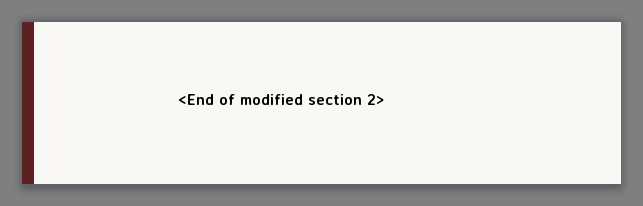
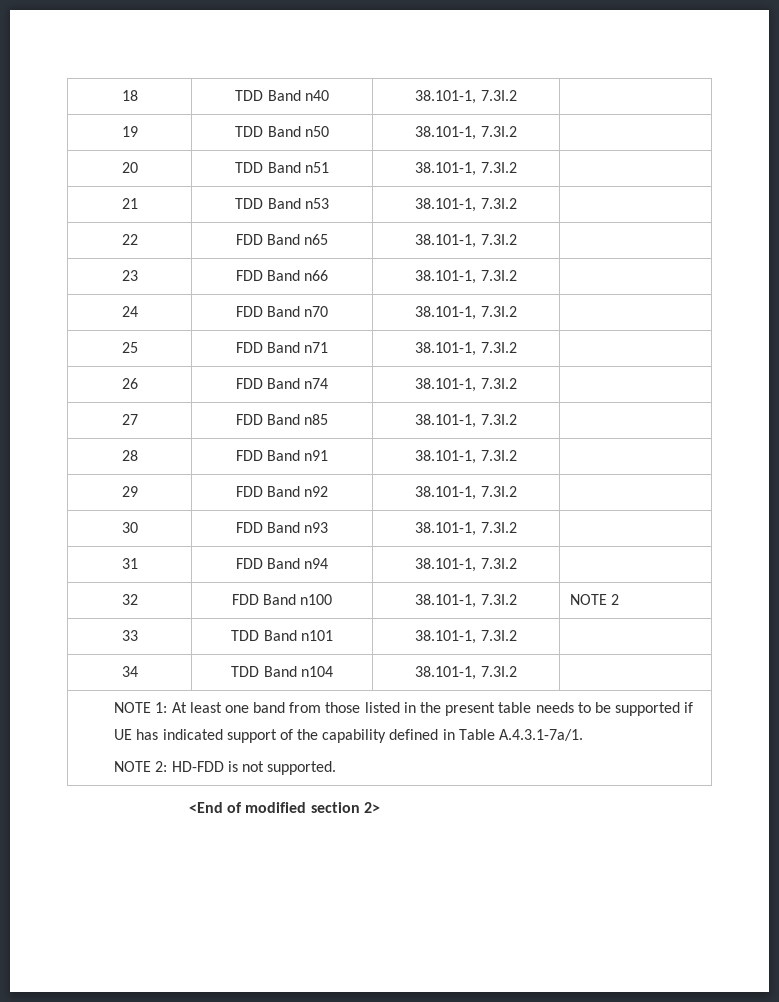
(178, 99) none -> [121,90,138,101] [235,90,329,101] [415,90,517,104] [121,126,138,137] [235,126,329,137] [415,126,517,140] [121,162,138,173] [235,162,329,173] [415,162,517,176] [121,198,138,209] [235,198,329,209] [415,198,517,212] [121,234,138,245] [235,234,329,245] [415,234,517,248] [121,270,138,281] [235,270,329,281] [415,270,517,284] [121,306,138,317] [235,306,329,317] [415,306,517,320] [121,342,138,353] [235,342,329,353] [415,342,517,356] [121,378,138,389] [235,378,329,389] [415,378,517,392] [121,414,138,425] [235,414,329,425] [415,414,517,428] [121,450,138,461] [235,450,329,461] [415,450,517,464] [121,486,138,497] [235,486,329,497] [415,486,517,500] [121,522,138,533] [235,522,329,533] [415,522,517,536] [121,558,138,569] [235,558,329,569] [415,558,517,572] [121,594,138,605] [231,594,333,605] [415,594,517,608] [569,594,619,605] [121,630,138,641] [231,630,333,641] [415,630,517,644] [121,666,138,677] [231,666,333,677] [415,666,517,680] [114,702,694,716] [114,729,583,743] [114,761,337,775] 18 | TDD Band n40 | 38.101-1, 7.3I.2 | // 19 | TDD Band n50 | 38.101-1, 7.3I.2 | // 20 | TDD Band n51 | 38.101-1, 7.3I.2 | // 21 | TDD Band n53 | 38.101-1, 7.3I.2 | // 22 | FDD Band n65 | 38.101-1, 7.3I.2 | // 23 | FDD Band n66 | 38.101-1, 7.3I.2 | // 24 | FDD Band n70 | 38.101-1, 7.3I.2 | // 25 | FDD Band n71 | 38.101-1, 7.3I.2 | // 26 | FDD Band n74 | 38.101-1, 7.3I.2 | // 27 | FDD Band n85 | 38.101-1, 7.3I.2 | // 28 | FDD Band n91 | 38.101-1, 7.3I.2 | // 29 | FDD Band n92 | 38.101-1, 7.3I.2 | // 30 | FDD Band n93 | 38.101-1, 7.3I.2 | // 31 | FDD Band n94 | 38.101-1, 7.3I.2 | // 32 | FDD Band n100 | 38.101-1, 7.3I.2 | NOTE 2 // 33 | TDD Band n101 | 38.101-1, 7.3I.2 | // 34 | TDD Band n104 | 38.101-1, 7.3I.2 | // NOTE 1: At least one band from those listed in the present table needs to be supported if UE has indicated support of the capability defined in Table A.4.3.1-7a/1. // NOTE 2: HD-FDD is not supported. //

